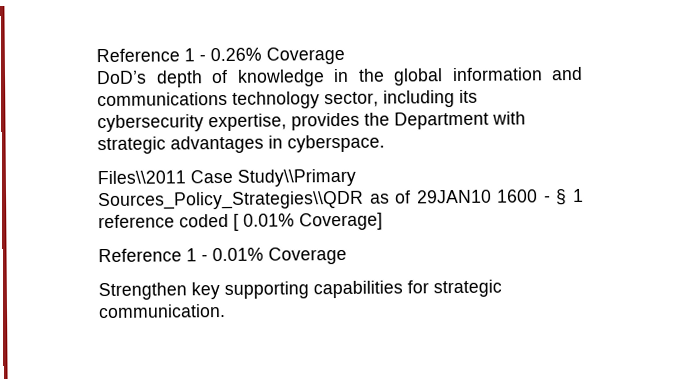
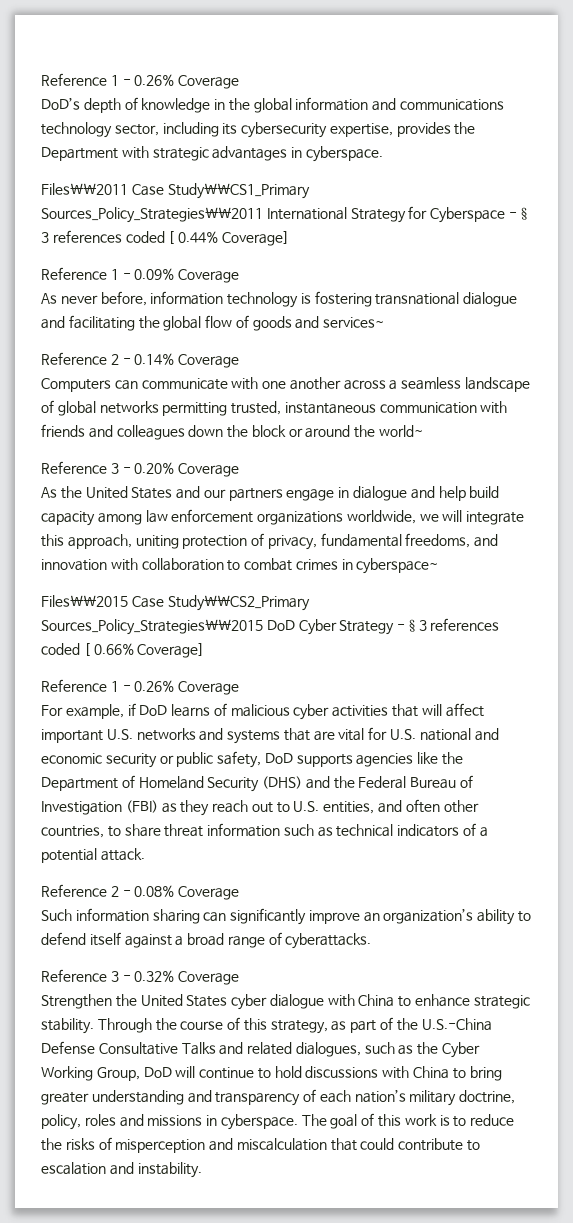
[237,168,356,187] [98,188,584,211] [98,212,383,231] [98,246,347,265] [98,279,502,301] [98,303,226,319] Study\\Primary Sources_Policy_Strategies\\QDR as of 29JAN10 1600 - § 1 reference coded [ 0.01% Coverage] // Reference 1 - 0.01% Coverage // Strengthen key supporting capabilities for strategic communication. -> [167,183,310,199] [41,206,527,223] [41,230,289,246] [41,267,240,283] [41,291,518,308] [41,315,385,331] [41,352,240,368] [41,377,531,392] [41,400,508,416] [41,424,424,440] [41,461,240,477] [41,486,500,501] [41,509,525,526] [41,533,499,550] [41,558,439,574] [41,595,310,611] [41,618,500,635] [41,643,205,658] [41,679,240,695] [41,703,484,720] [41,727,499,744] [41,751,464,768] [41,775,474,792] [41,799,479,816] [41,823,488,838] [41,848,145,863] [41,884,240,900] [41,908,532,925] [41,932,372,949] [41,969,240,985] [41,994,530,1010] [41,1017,492,1034] [41,1041,481,1058] [41,1066,502,1081] [41,1089,516,1106] [41,1113,515,1130] [41,1137,481,1153] [41,1162,202,1178] Study\\CS1_Primary Sources_Policy_Strategies\\2011 International Strategy for Cyberspace - § 3 references coded [ 0.44% Coverage] // Reference 1 - 0.09% Coverage // As never before, information technology is fostering transnational dialogue and facilitating the global flow of goods and services~ // Reference 2 - 0.14% Coverage // Computers can communicate with one another across a seamless landscape of global networks permitting trusted, instantaneous communication with friends and colleagues down the block or around the world~ // Reference 3 - 0.20% Coverage // As the United States and our partners engage in dialogue and help build capacity among law enforcement organizations worldwide, we will integrate this approach, uniting protection of privacy, fundamental freedoms, and innovation with collaboration to combat crimes in cyberspace~ // Files\\2015 Case Study\\CS2_Primary Sources_Policy_Strategies\\2015 DoD Cyber Strategy - § 3 references coded [ 0.66% Coverage] // Reference 1 - 0.26% Coverage // For example, if DoD learns of malicious cyber activities that will affect important U.S. networks and systems that are vital for U.S. national and economic security or public safety, DoD supports agencies like the Department of Homeland Security (DHS) and the Federal Bureau of Investigation (FBI) as they reach out to U.S. entities, and often other countries, to share threat information such as technical indicators of a potential attack. // Reference 2 - 0.08% Coverage // Such information sharing can significantly improve an organization’s ability to defend itself against a broad range of cyberattacks. // Reference 3 - 0.32% Coverage // Strengthen the United States cyber dialogue with China to enhance strategic stability. Through the course of this strategy, as part of the U.S.-China Defense Consultative Talks and related dialogues, such as the Cyber Working Group, DoD will continue to hold discussions with China to bring greater understanding and transparency of each nation’s military doctrine, policy, roles and missions in cyberspace. The goal of this work is to reduce the risks of misperception and miscalculation that could contribute to escalation and instability.

